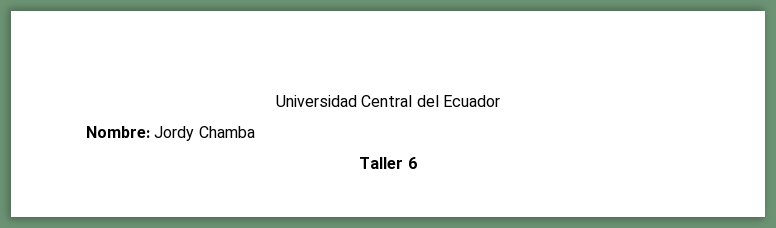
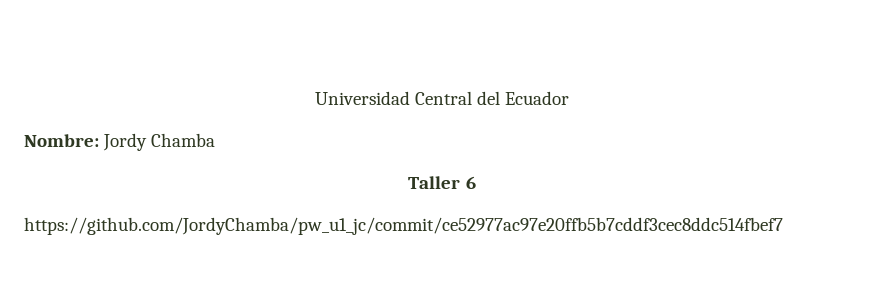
(417, 163) none -> [24,217,783,235] // https://github.com/JordyChamba/pw_u1_jc/commit/ce52977ac97e20ffb5b7cddf3cec8ddc514fbef7

